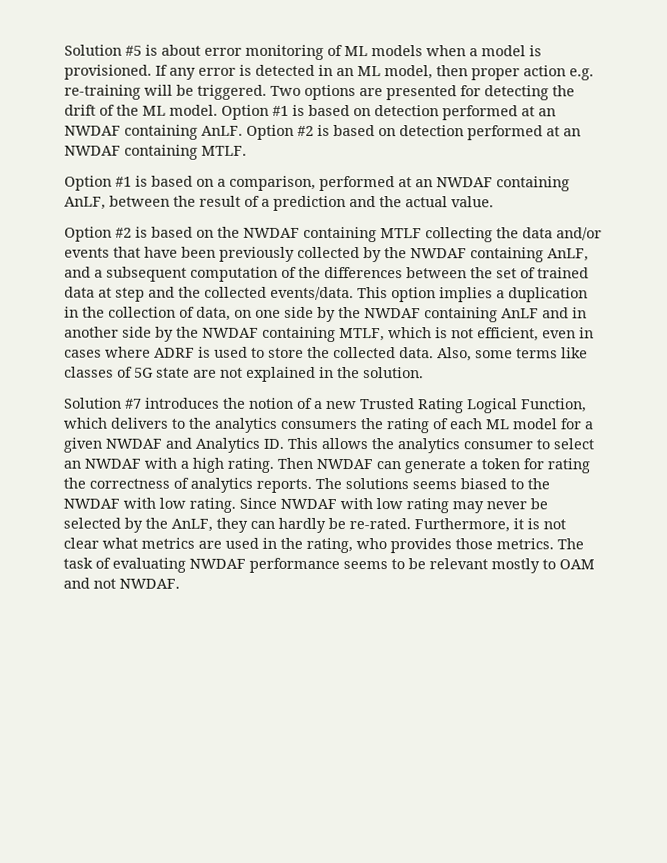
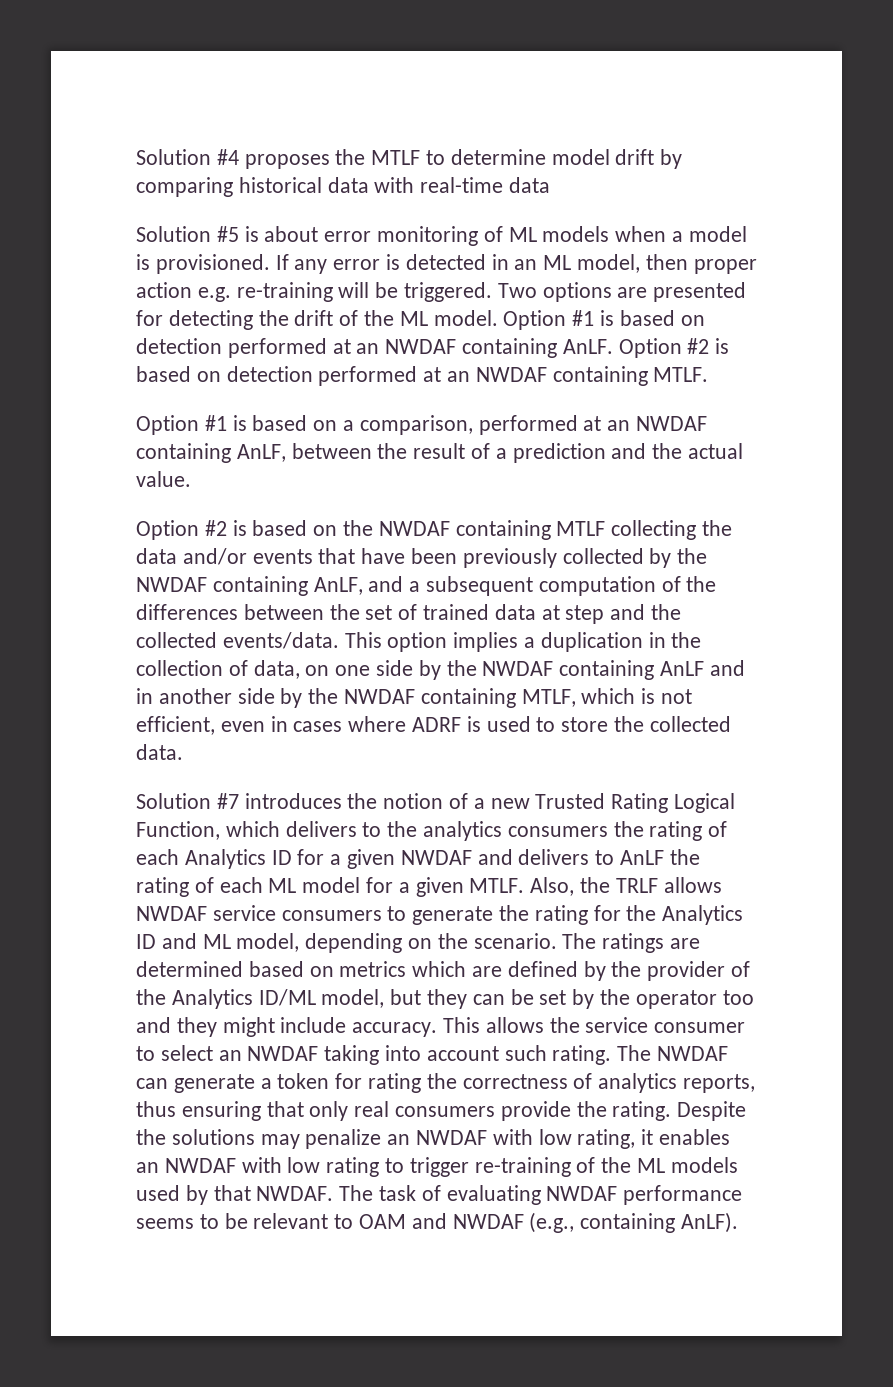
[64,44,122,56] Solution -> [136,149,683,169] [136,177,551,197] [136,226,211,242] Solution #4 proposes the MTLF to determine model drift by comparing historical data with real-time data // Solution
[437,347,588,362] [64,366,424,382] Also, some terms like classes of 5G state are not explained in the solution. -> (183, 752) none
(483, 424) none -> [184,849,700,869] [136,877,263,897] Analytics ID for a given NWDAF and delivers to AnLF the rating of each
[105,437,284,453] NWDAF and Analytics ID. -> [469,877,722,896] [136,905,744,925] [136,933,701,953] [136,961,751,981] [136,989,754,1009] [136,1017,438,1037] MTLF. Also, the TRLF allows NWDAF service consumers to generate the rating for the Analytics ID and ML model, depending on the scenario. The ratings are determined based on metrics which are defined by the provider of the Analytics ID/ML model, but they can be set by the operator too and they might include accuracy.
[397,438,460,454] analytics -> [585,1017,649,1033] service
[144,457,313,473] with a high rating. Then -> [324,1045,652,1065] taking into account such rating. The
[256,477,550,493] [63,497,548,514] [63,517,566,533] [63,537,554,554] reports. The solutions seems biased to the NWDAF with low rating. Since NWDAF with low rating may never be selected by the AnLF, they can hardly be re-rated. Furthermore, it is not clear what metrics are used in the rating, who provides those metrics. -> [683,1074,756,1093] [136,1101,747,1121] [136,1129,731,1149] [136,1157,738,1177] [136,1185,334,1205] reports, thus ensuring that only real consumers provide the rating. Despite the solutions may penalize an NWDAF with low rating, it enables an NWDAF with low rating to trigger re-training of the ML models used by that NWDAF.
[491,558,540,574] mostly -> (329, 1221) none
[93,578,180,589] not NWDAF. -> [452,1212,739,1233] NWDAF (e.g., containing AnLF).

